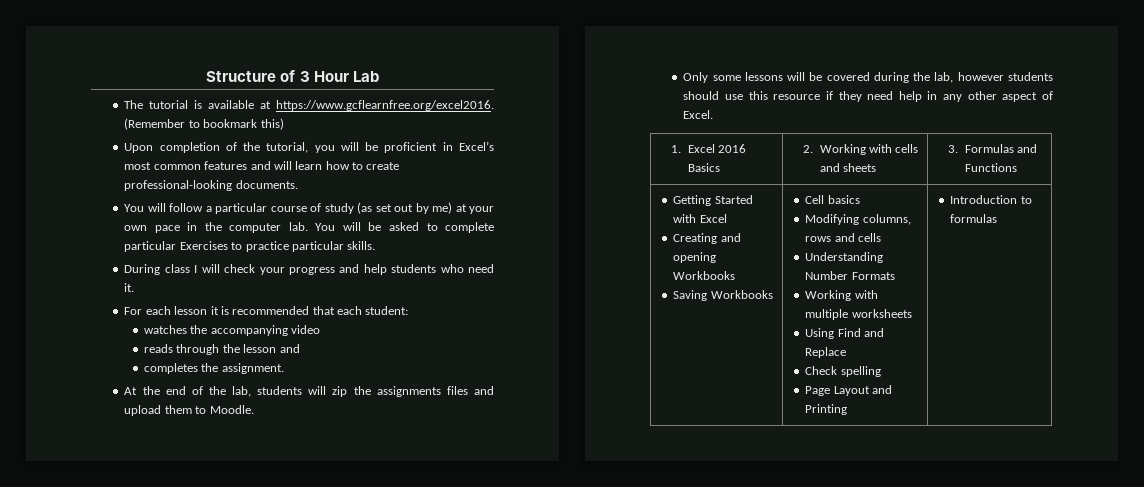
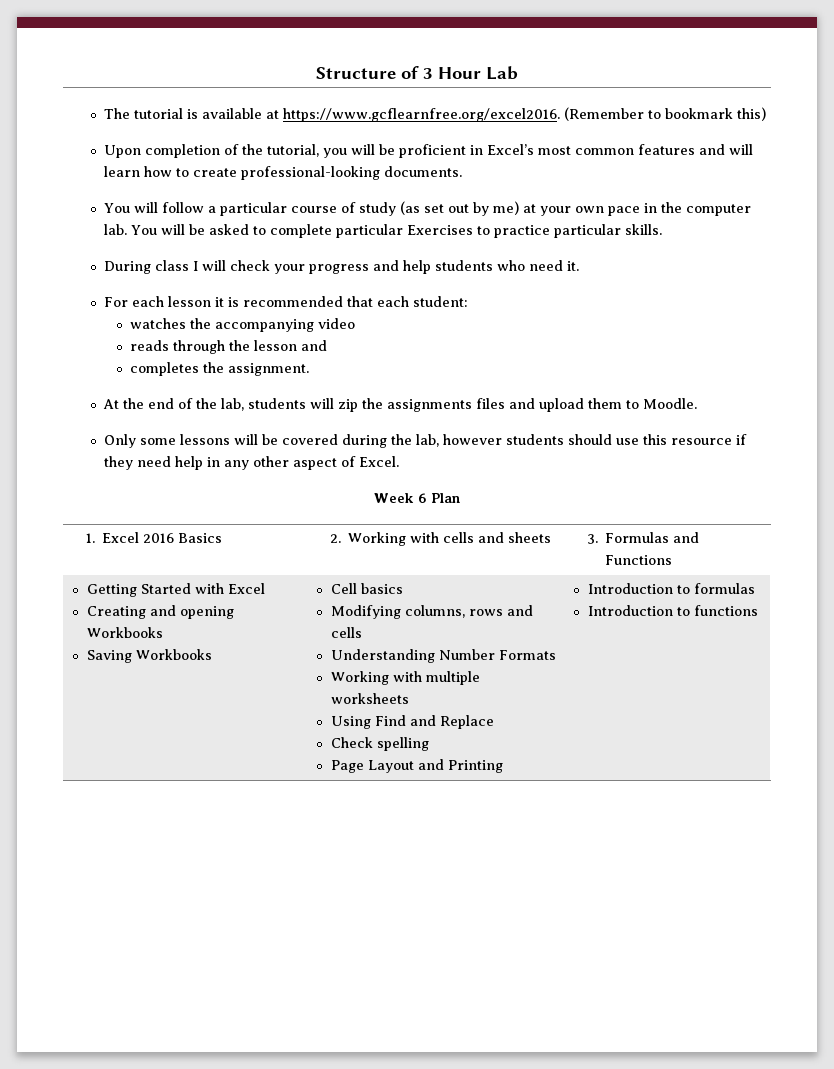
(714, 114) none -> [374,493,460,503] // Week 6 Plan
(998, 218) none -> [587,605,758,616] // Introduction to functions

